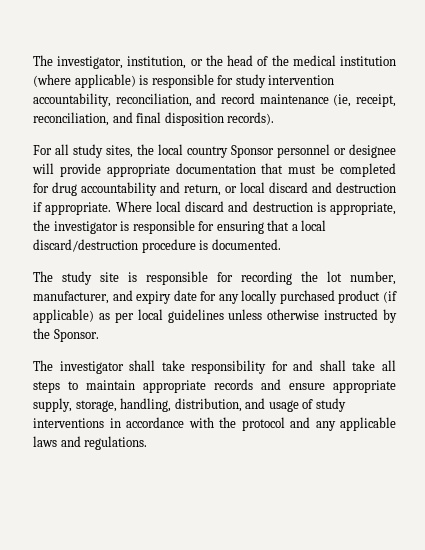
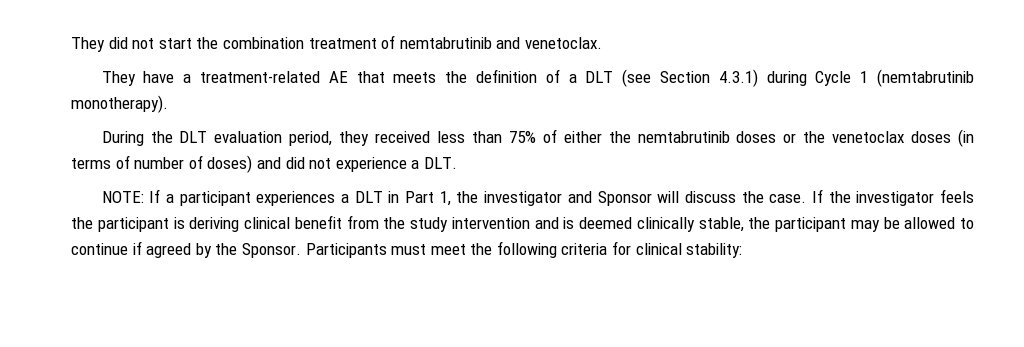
[33,55,396,69] [33,74,335,88] [33,93,396,107] [33,112,275,126] [33,144,396,158] [32,163,396,177] [33,182,396,196] [33,201,396,215] [33,220,327,234] [33,239,281,253] [33,271,396,285] [33,290,398,304] [33,309,397,323] [33,328,99,342] [33,360,396,374] [33,379,396,393] [33,398,346,412] [33,417,396,431] [33,436,148,450] The investigator, institution, or the head of the medical institution (where applicable) is responsible for study intervention accountability, reconciliation, and record maintenance (ie, receipt, reconciliation, and final disposition records). // For all study sites, the local country Sponsor personnel or designee will provide appropriate documentation that must be completed for drug accountability and return, or local discard and destruction if appropriate. Where local discard and destruction is appropriate, the investigator is responsible for ensuring that a local discard/destruction procedure is documented. // The study site is responsible for recording the lot number, manufacturer, and expiry date for any locally purchased product (if applicable) as per local guidelines unless otherwise instructed by the Sponsor. // The investigator shall take responsibility for and shall take all steps to maintain appropriate records and ensure appropriate supply, storage, handling, distribution, and usage of study interventions in accordance with the protocol and any applicable laws and regulations. -> [71,35,602,52] [101,69,975,87] [71,95,168,113] [101,129,974,147] [71,155,457,173] [101,189,974,206] [71,215,974,232] [71,241,743,258] They did not start the combination treatment of nemtabrutinib and venetoclax. // They have a treatment-related AE that meets the definition of a DLT (see Section 4.3.1) during Cycle 1 (nemtabrutinib monotherapy). // During the DLT evaluation period, they received less than 75% of either the nemtabrutinib doses or the venetoclax doses (in terms of number of doses) and did not experience a DLT. // NOTE: If a participant experiences a DLT in Part 1, the investigator and Sponsor will discuss the case. If the investigator feels the participant is deriving clinical benefit from the study intervention and is deemed clinically stable, the participant may be allowed to continue if agreed by the Sponsor. Participants must meet the following criteria for clinical stability:

